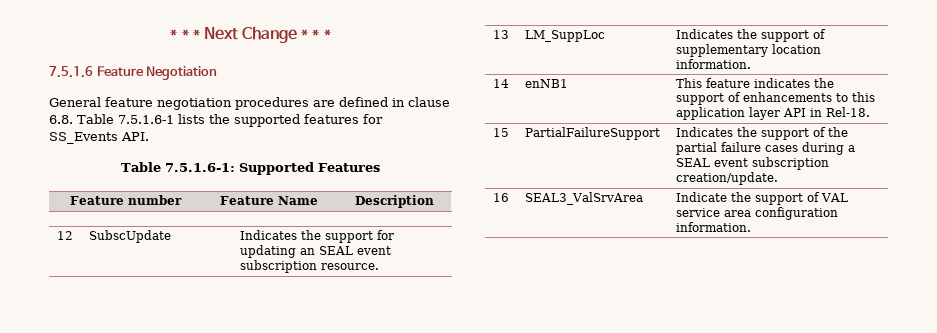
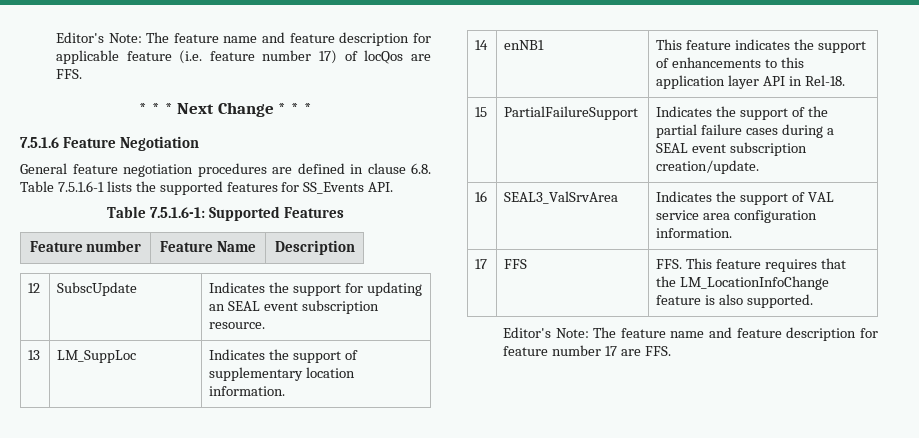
(170, 34) none -> [55,32,431,46] [55,50,431,64] [55,69,82,79] Editor's Note: The feature name and feature description for applicable feature (i.e. feature number 17) of locQos are FFS. //
[675,192,727,202] Indicate -> [656,191,713,202] Indicates
(751, 227) none -> [475,259,488,269] [504,259,528,269] [656,258,847,272] [656,276,830,290] [656,294,814,308] [502,327,878,341] [502,345,671,356] // 17 | FFS | FFS. This feature requires that the LM_LocationInfoChange feature is also supported. // Editor's Note: The feature name and feature description for feature number 17 are FFS.

